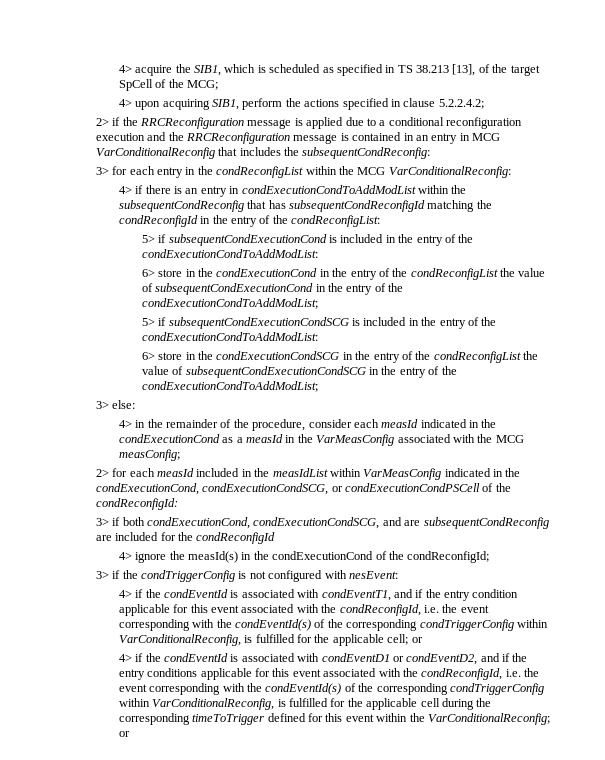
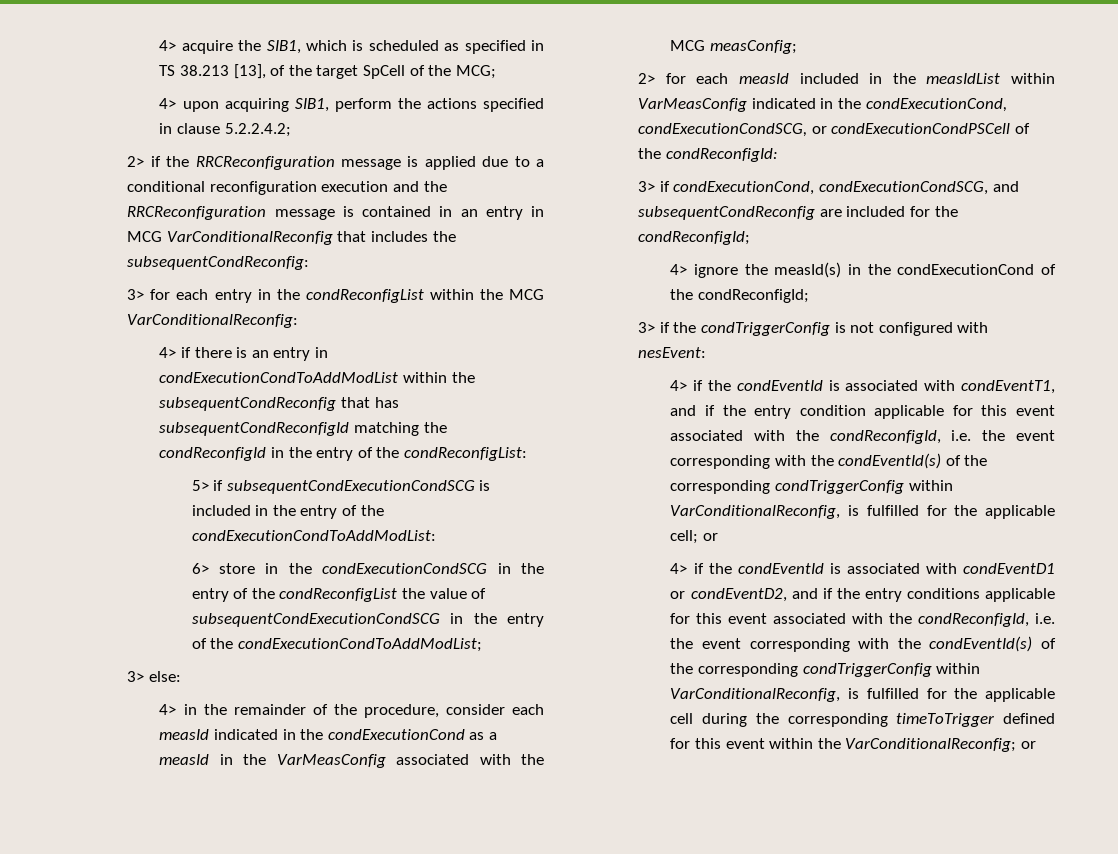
[141,234,474,246] [141,249,318,258] [141,268,546,280] [141,283,404,295] [141,298,318,309] // 5> if subsequentCondExecutionCond is included in the entry of the condExecutionCondToAddModList: // 6> store in the condExecutionCond in the entry of the condReconfigList the value of subsequentCondExecutionCond in the entry of the condExecutionCondToAddModList; -> (528, 454) none
[122,517,145,526] both -> (670, 186) none
[404,520,421,526] are -> (1019, 186) none
[196,532,276,544] condReconfigId -> [638,231,751,245] condReconfigId;

